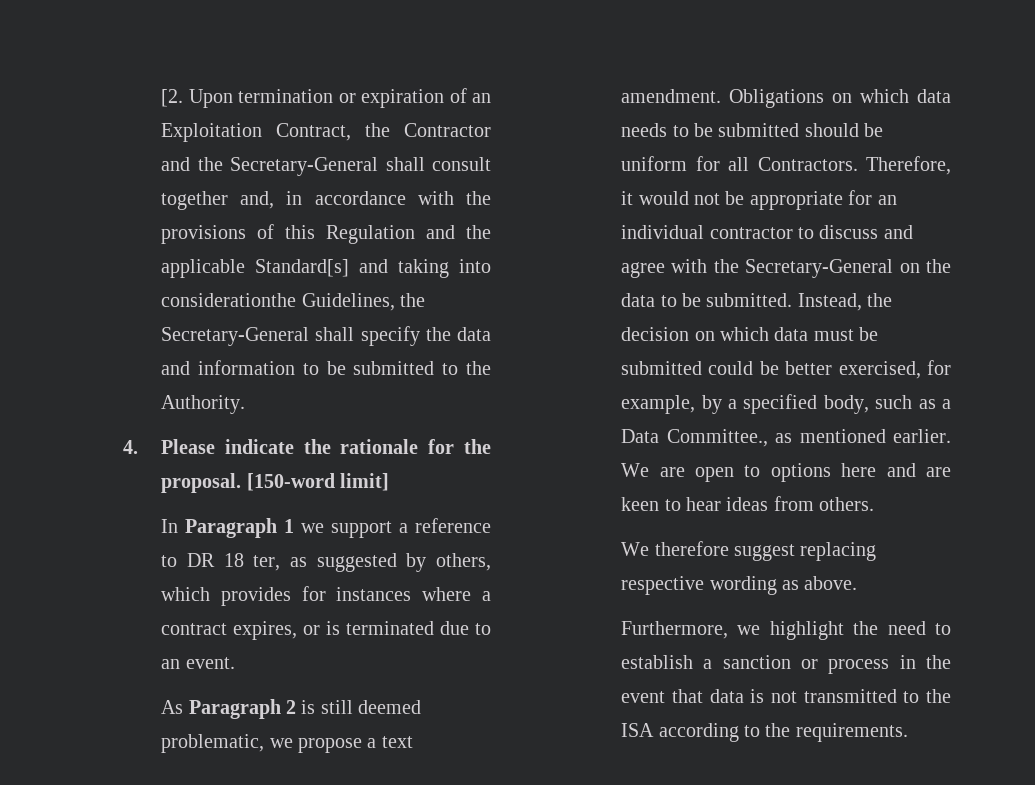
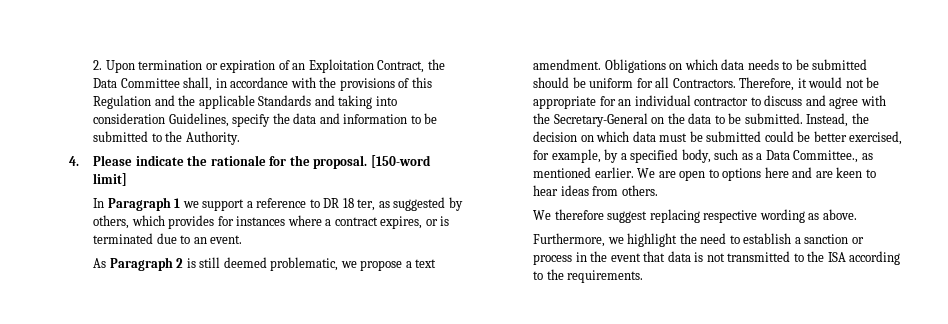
[161,89,184,107] [2. -> [93,60,103,70] 2.
[404,123,491,137] [161,157,491,176] [161,191,275,210] Contractor and the Secretary-General shall consult together and, -> [93,77,213,91] Data Committee shall,
[255,259,350,277] Standard[s] -> [258,95,312,106] Standards
[161,293,425,311] [161,327,355,346] considerationthe Guidelines, the Secretary-General shall -> [93,113,229,127] consideration Guidelines,

